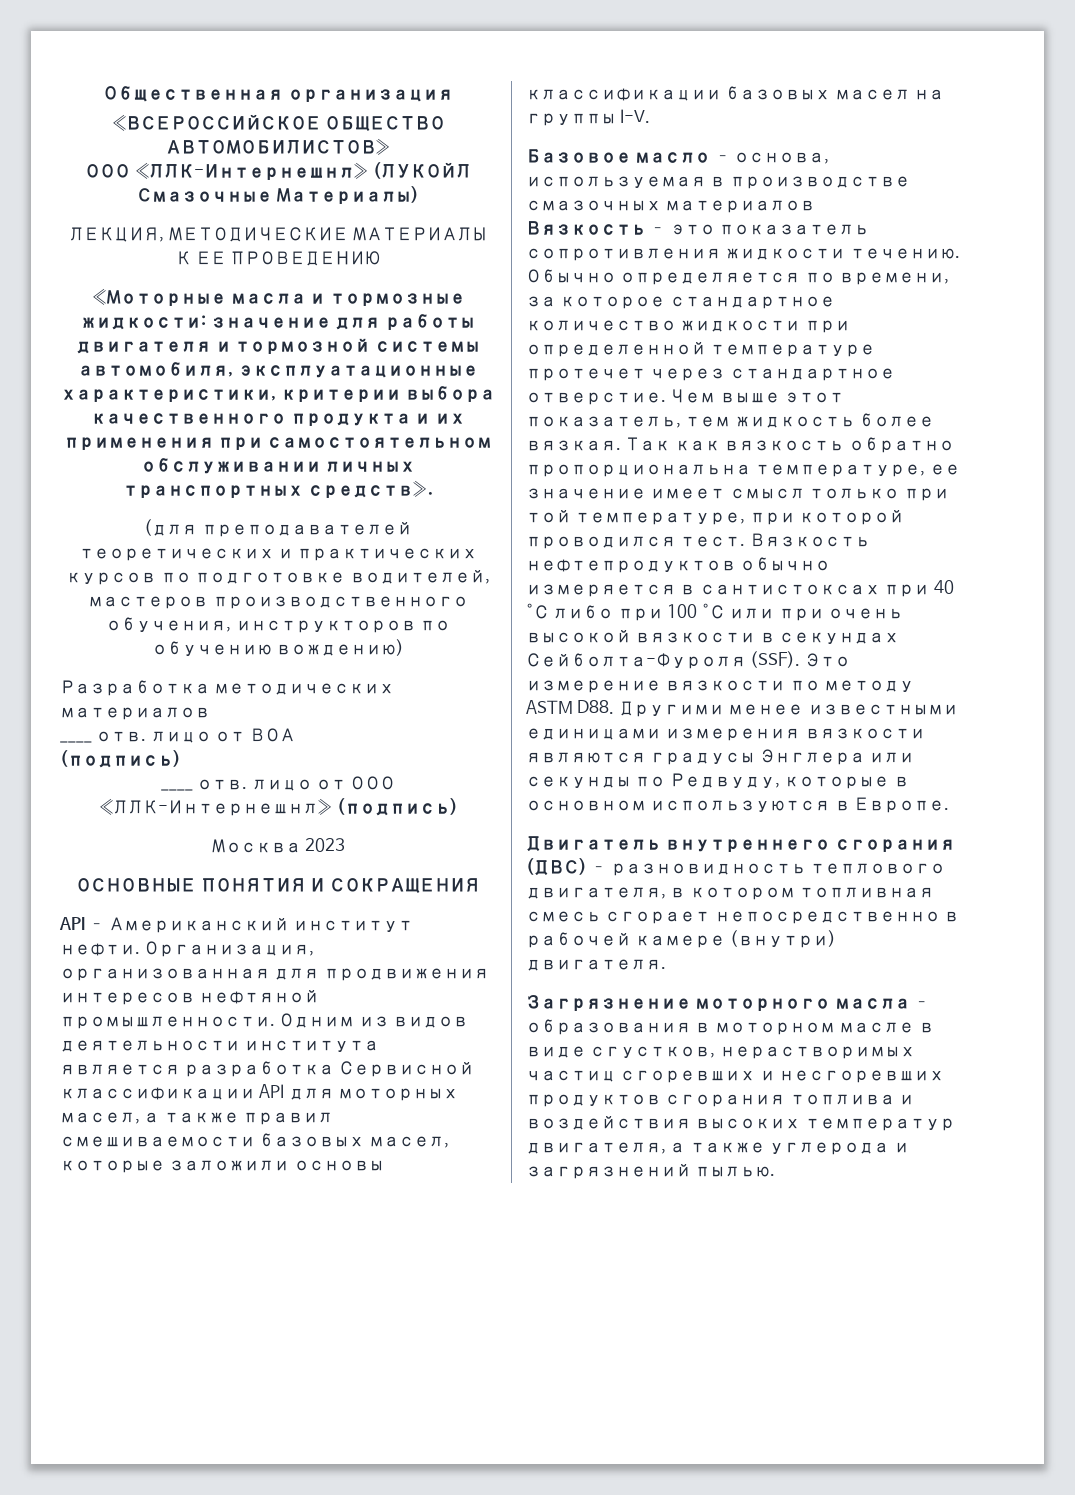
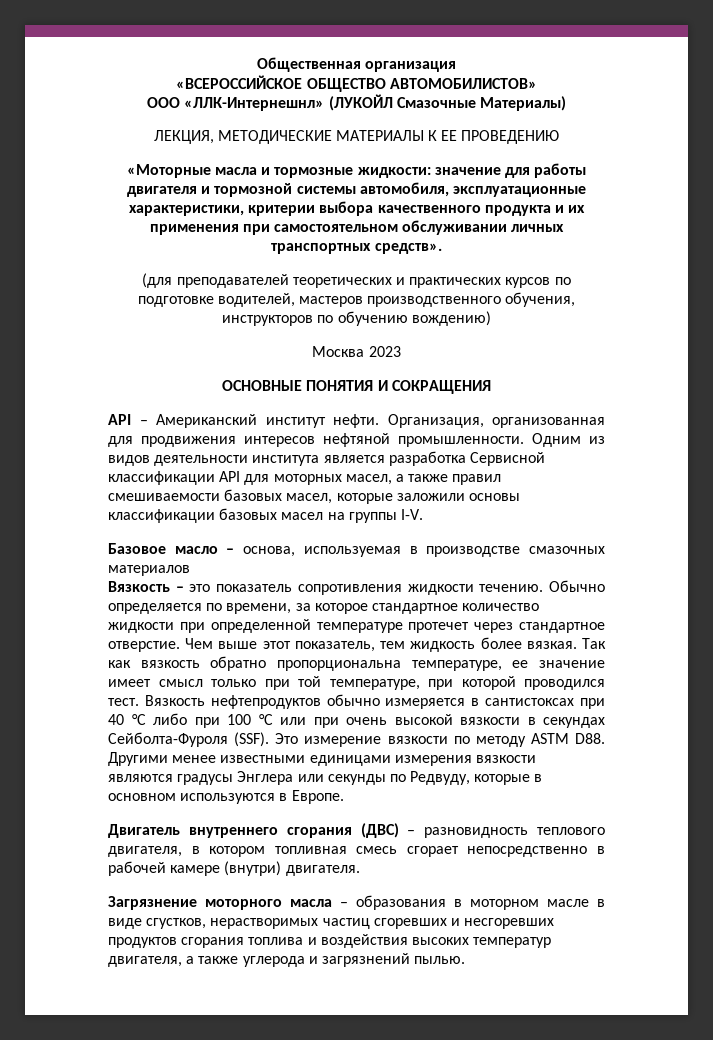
[60,680,395,696] [60,707,210,720] [60,728,295,743] [60,750,181,768] [160,776,396,791] [97,798,459,816] // Разработка методических материалов // ____ отв. лицо от ВОА // (подпись) // ____ отв. лицо от ООО «ЛЛК-Интернешнл» (подпись) -> (491, 318) none

